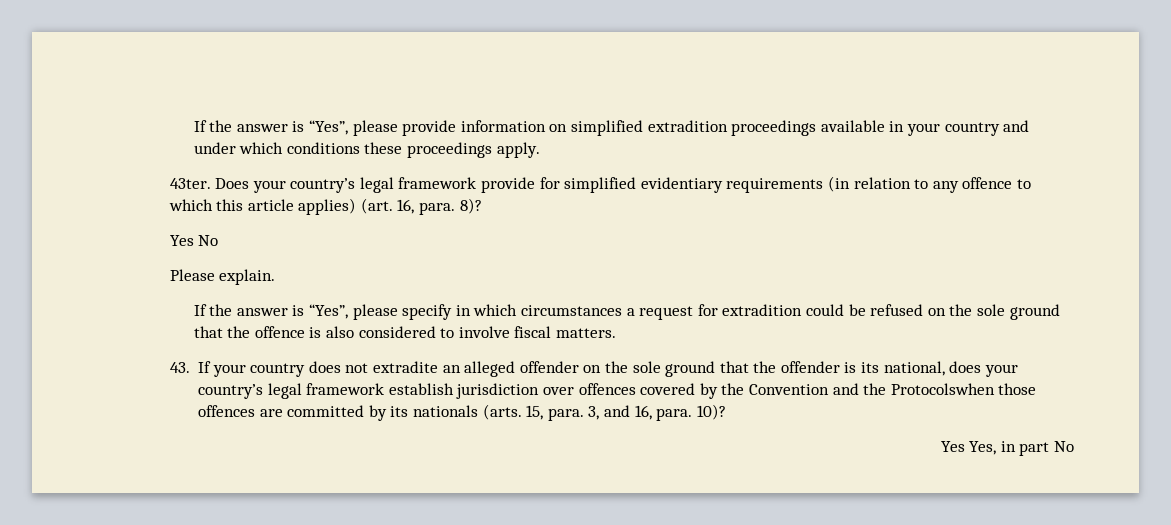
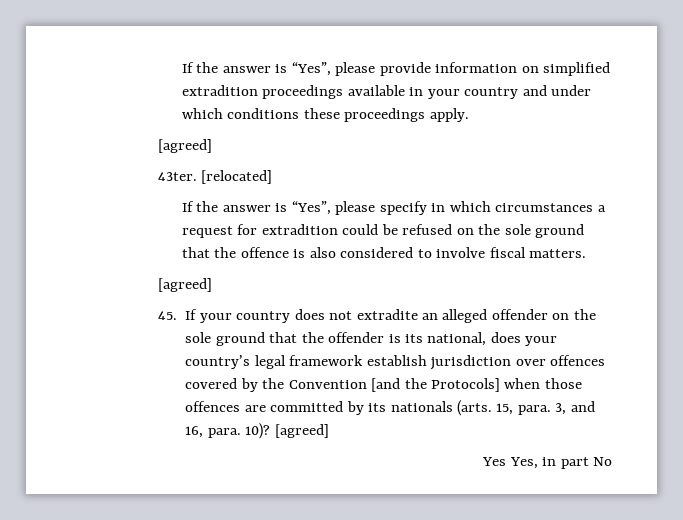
(540, 150) none -> [158,139,213,153] // [agreed]
[215,176,1031,193] [168,198,482,215] [169,235,219,246] [169,269,276,285] Does your country’s legal framework provide for simplified evidentiary requirements (in relation to any offence to which this article applies) (art. 16, para. 8)? // Yes No // Please explain. -> [201,170,273,184] [relocated]
[169,362,190,373] 43. -> [158,278,213,292] [158,311,178,320] [agreed] // 45.
[832,383,995,395] and the Protocolswhen -> [371,378,541,392] [and the Protocols] when
(726, 412) none -> [274,424,329,438] [agreed]

